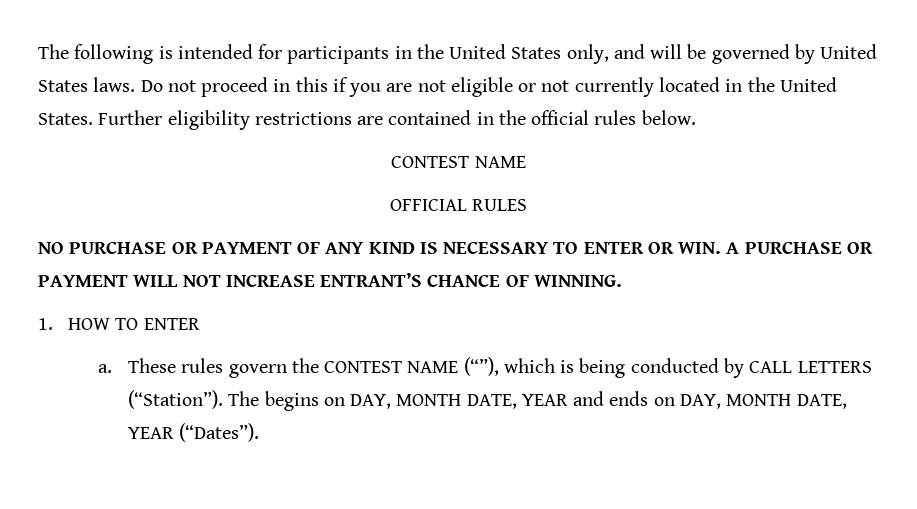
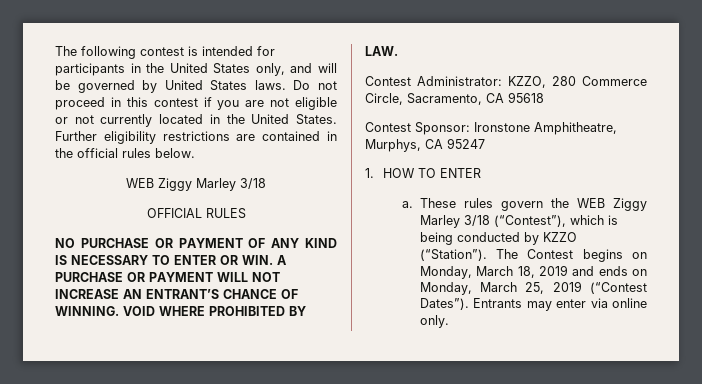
(154, 54) none -> [140,47,184,56] contest
(328, 84) none -> [153,98,198,107] contest
[391,156,526,168] CONTEST NAME -> [126,178,266,191] WEB Ziggy Marley 3/18
(315, 280) none -> [123,289,142,299] AN
(622, 281) none -> [123,306,306,316] [365,46,398,56] [365,76,647,88] [365,92,544,105] [365,122,617,135] [365,138,485,152] VOID WHERE PROHIBITED BY LAW. // Contest Administrator: KZZO, 280 Commerce Circle, Sacramento, CA 95618 // Contest Sponsor: Ironstone Amphitheatre, Murphys, CA 95247
[324,357,499,376] CONTEST NAME (“”), -> [576,198,647,211] [419,215,566,228] WEB Ziggy Marley 3/18 (“Contest”),
[749,361,872,373] CALL LETTERS -> [542,232,577,242] KZZO
(260, 398) none -> [527,249,574,259] Contest
[350,391,847,409] [128,423,260,442] DAY, MONTH DATE, YEAR and ends on DAY, MONTH DATE, YEAR (“Dates”). -> [419,265,647,279] [419,281,647,295] [419,298,647,311] [419,315,449,328] Monday, March 18, 2019 and ends on Monday, March 25, 2019 (“Contest Dates”). Entrants may enter via online only.

